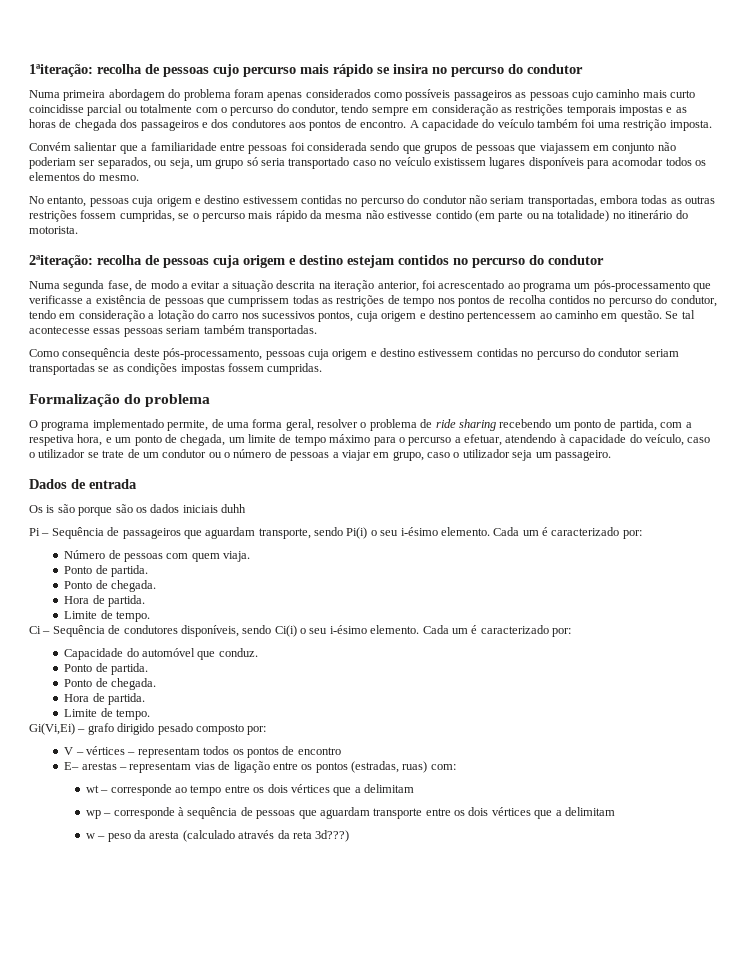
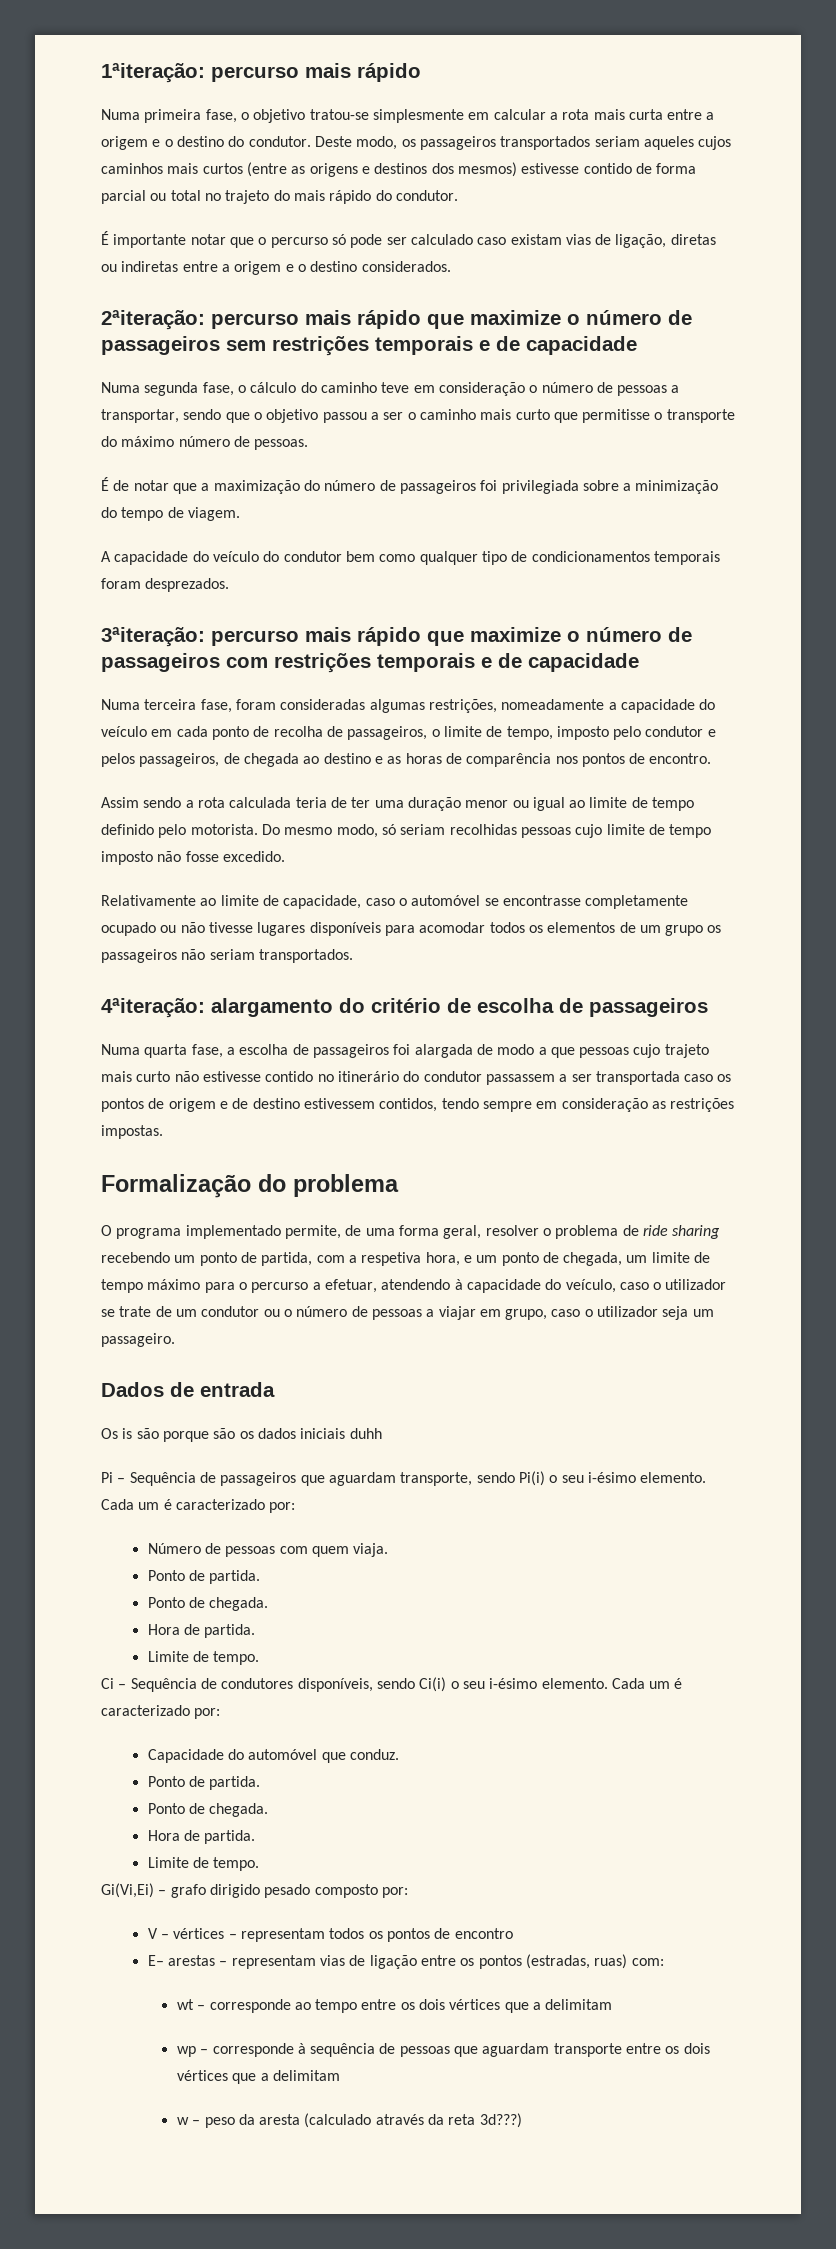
[97,64,583,77] [29,89,695,101] [29,104,687,116] [29,119,712,131] [29,142,676,154] [29,157,486,169] recolha de pessoas cujo percurso mais rápido se insira no percurso do condutor // Numa primeira abordagem do problema foram apenas considerados como possíveis passageiros as pessoas cujo caminho mais curto coincidisse parcial ou totalmente com o percurso do condutor, tendo sempre em consideração as restrições temporais impostas e as horas de chegada dos passageiros e dos condutores aos pontos de encontro. A capacidade do veículo também foi uma restrição imposta. // Convém salientar que a familiaridade entre pessoas foi considerada sendo que grupos de pessoas que viajassem em conjunto não poderiam ser separados, ou seja, um grupo só seria transportado caso no veículo existissem -> [211,63,421,82] [101,109,715,123] [101,136,732,150] [101,162,697,177] [101,190,458,204] [101,231,716,248] [101,261,451,275] [101,310,692,330] [101,336,637,356] [101,382,680,396] [101,409,735,423] [101,436,309,450] [101,477,719,494] [101,507,240,521] [101,551,720,565] [101,578,230,592] [101,627,692,647] [101,653,639,673] [101,699,716,713] [101,726,716,740] [101,753,712,767] [101,797,695,811] [101,824,712,838] [101,851,285,865] [101,895,689,909] [101,922,253,936] percurso mais rápido // Numa primeira fase, o objetivo tratou-se simplesmente em calcular a rota mais curta entre a origem e o destino do condutor. Deste modo, os passageiros transportados seriam aqueles cujos caminhos mais curtos (entre as origens e destinos dos mesmos) estivesse contido de forma parcial ou total no trajeto do mais rápido do condutor. // É importante notar que o percurso só pode ser calculado caso existam vias de ligação, diretas ou indiretas entre a origem e o destino considerados. // 2ªiteração: percurso mais rápido que maximize o número de passageiros sem restrições temporais e de capacidade // Numa segunda fase, o cálculo do caminho teve em consideração o número de pessoas a transportar, sendo que o objetivo passou a ser o caminho mais curto que permitisse o transporte do máximo número de pessoas. // É de notar que a maximização do número de passageiros foi privilegiada sobre a minimização do tempo de viagem. // A capacidade do veículo do condutor bem como qualquer tipo de condicionamentos temporais foram desprezados. // 3ªiteração: percurso mais rápido que maximize o número de passageiros com restrições temporais e de capacidade // Numa terceira fase, foram consideradas algumas restrições, nomeadamente a capacidade do veículo em cada ponto de recolha de passageiros, o limite de tempo, imposto pelo condutor e pelos passageiros, de chegada ao destino e as horas de comparência nos pontos de encontro. // Assim sendo a rota calculada teria de ter uma duração menor ou igual ao limite de tempo definido pelo motorista. Do mesmo modo, só seriam recolhidas pessoas cujo limite de tempo imposto não fosse excedido. // Relativamente ao limite de capacidade, caso o automóvel se encontrasse completamente ocupado ou não tivesse
[83,172,139,181] [29,195,716,207] [29,210,688,222] [29,226,78,234] [29,255,604,268] [29,280,712,292] [29,295,717,307] [29,310,695,322] [29,325,317,337] [29,348,679,360] [29,363,323,375] do mesmo. // No entanto, pessoas cuja origem e destino estivessem contidas no percurso do condutor não seriam transportadas, embora todas as outras restrições fossem cumpridas, se o percurso mais rápido da mesma não estivesse contido (em parte ou na totalidade) no itinerário do motorista. // 2ªiteração: recolha de pessoas cuja origem e destino estejam contidos no percurso do condutor // Numa segunda fase, de modo a evitar a situação descrita na iteração anterior, foi acrescentado ao programa um pós-processamento que verificasse a existência de pessoas que cumprissem todas as restrições de tempo nos pontos de recolha contidos no percurso do condutor, tendo em consideração a lotação do carro nos sucessivos pontos, cuja origem e destino pertencessem ao caminho em questão. Se tal acontecesse essas pessoas seriam também transportadas. // Como consequência deste pós-processamento, pessoas cuja origem e destino estivessem contidas no percurso do condutor seriam transportadas se as condições impostas fossem cumpridas. -> [619,922,722,936] [101,949,353,963] [101,998,708,1018] [101,1044,709,1058] [101,1071,732,1085] [101,1098,735,1112] [101,1125,163,1139] de um grupo os passageiros não seriam transportados. // 4ªiteração: alargamento do critério de escolha de passageiros // Numa quarta fase, a escolha de passageiros foi alargada de modo a que pessoas cujo trajeto mais curto não estivesse contido no itinerário do condutor passassem a ser transportada caso os pontos de origem e de destino estivessem contidos, tendo sempre em consideração as restrições impostas.

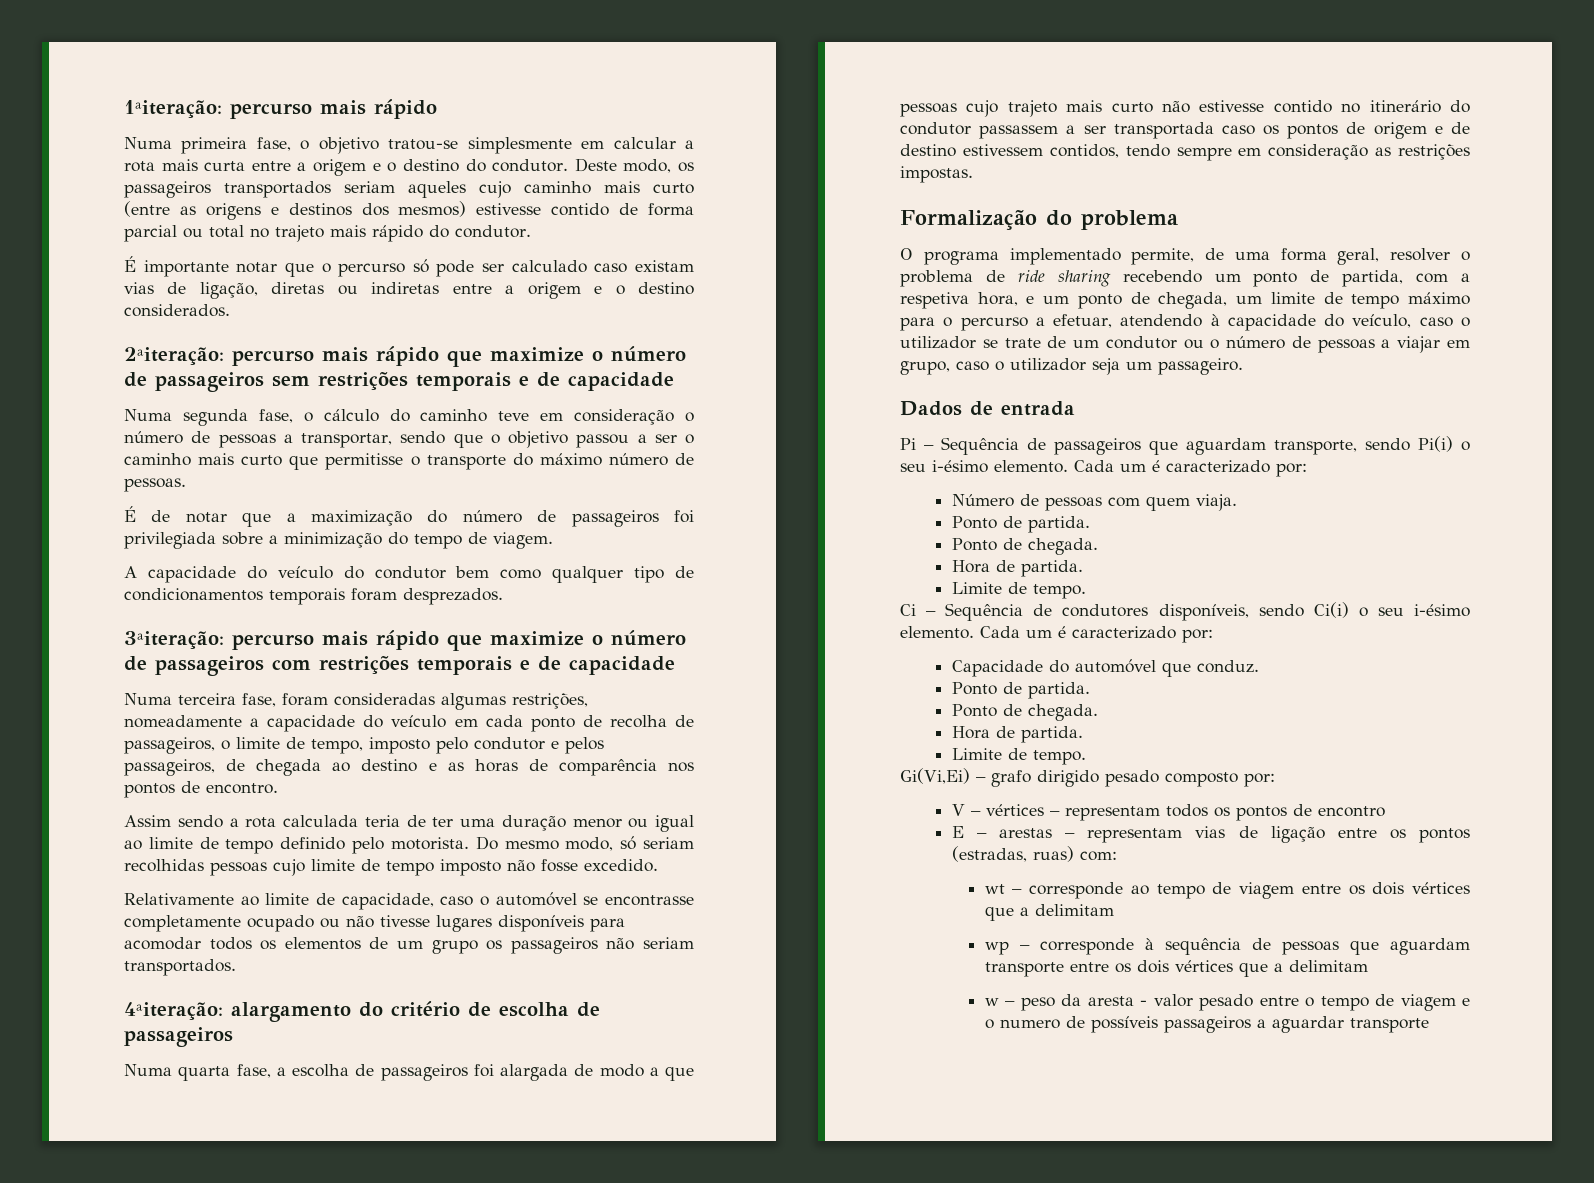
[698,136,732,150] [101,163,243,174] cujos caminhos mais curtos -> [479,181,694,198] cujo caminho mais curto
[273,190,290,201] do -> (324, 233) none
[101,1428,382,1442] // Os is são porque são os dados iniciais duhh -> (1075, 408) none
[147,1955,164,1966] E– -> [951,826,988,838] E –
(358, 2006) none -> [1212,882,1295,899] de viagem
[304,2113,522,2128] (calculado através da reta 3d???) -> [1140,994,1470,1011] [984,1016,1429,1033] - valor pesado entre o tempo de viagem e o numero de possíveis passageiros a aguardar transporte

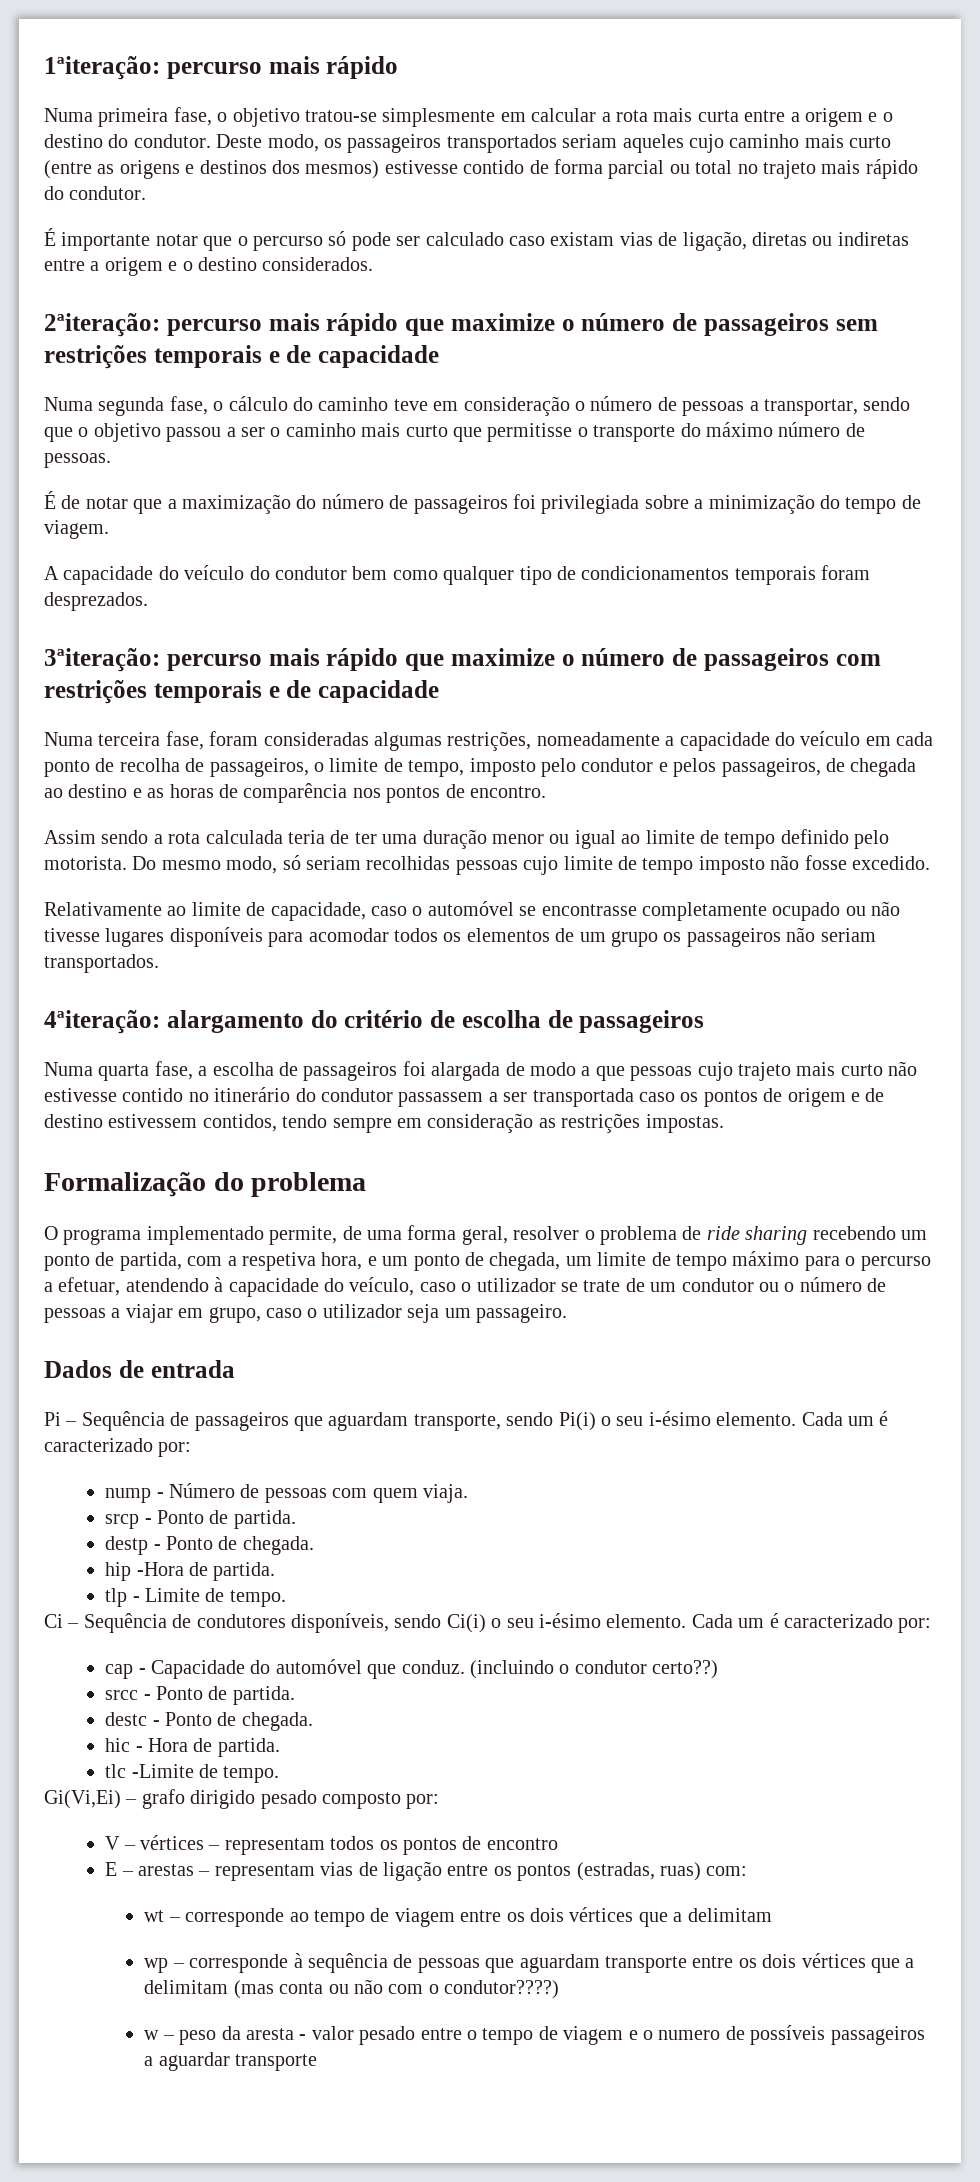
(1307, 470) none -> [105,1488,164,1503] nump -
[951,516,1090,533] [951,538,1098,555] [951,560,1083,577] Ponto de partida. // Ponto de chegada. // Hora de partida. // -> [105,1510,296,1529] [105,1536,314,1555] [105,1562,276,1581] [105,1588,140,1607] srcp - Ponto de partida. // destp - Ponto de chegada. // hip -Hora de partida. // tlp -
(1213, 636) none -> [105,1664,146,1679] cap -
[951,682,1090,699] [951,704,1098,721] [951,726,1083,743] [951,748,1002,760] // Ponto de partida. // Ponto de chegada. // Hora de partida. // Limite -> [470,1660,719,1679] [105,1686,295,1705] [105,1712,313,1731] [105,1738,280,1757] [105,1764,194,1778] (incluindo o condutor certo??) // srcc - Ponto de partida. // destc - Ponto de chegada. // hic - Hora de partida. // tlc -Limite
(1368, 966) none -> [233,1979,560,1999] (mas conta ou não com o condutor????)

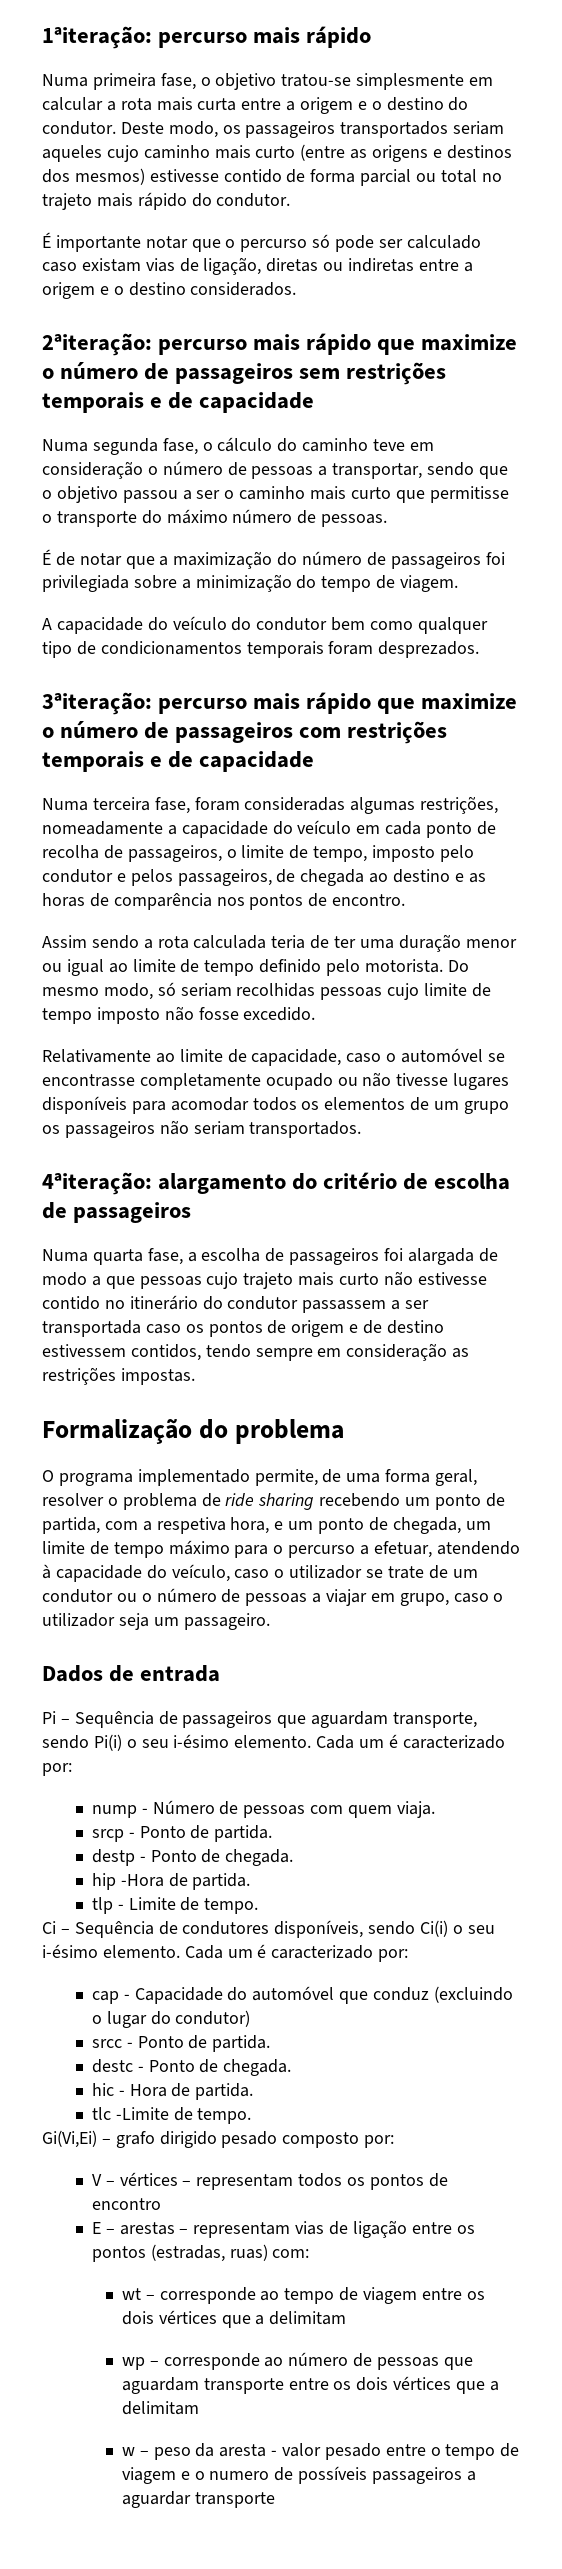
[401,1660,719,1679] conduz. (incluindo o condutor certo??) -> [372,1986,513,2003] [91,2010,251,2028] conduz (excluindo o lugar do condutor)
[293,1953,389,1973] à sequência -> [264,2352,349,2367] ao número
[233,1979,560,1999] (mas conta ou não com o condutor????) -> (199, 2408) none

